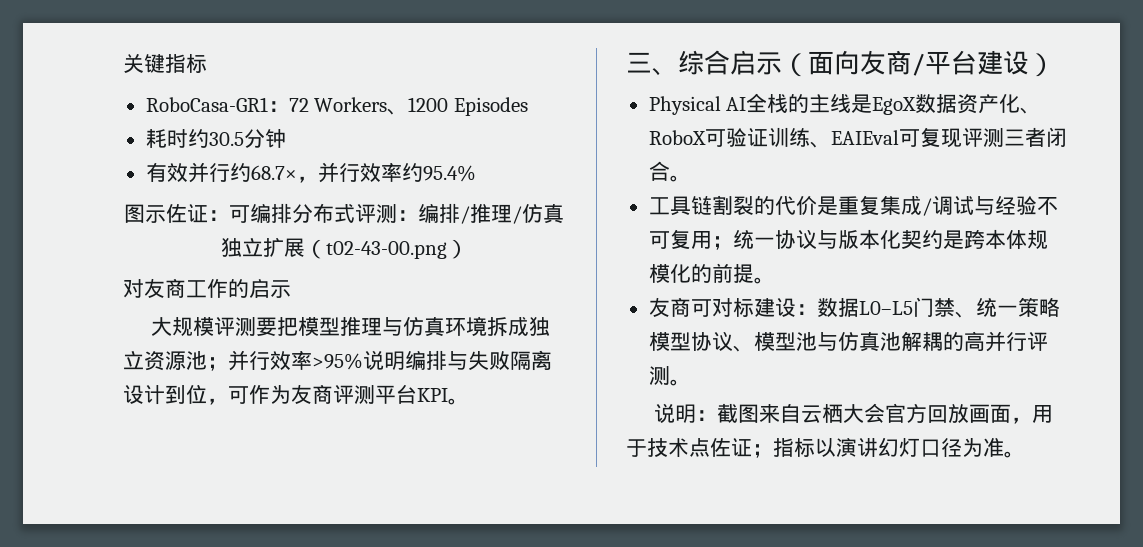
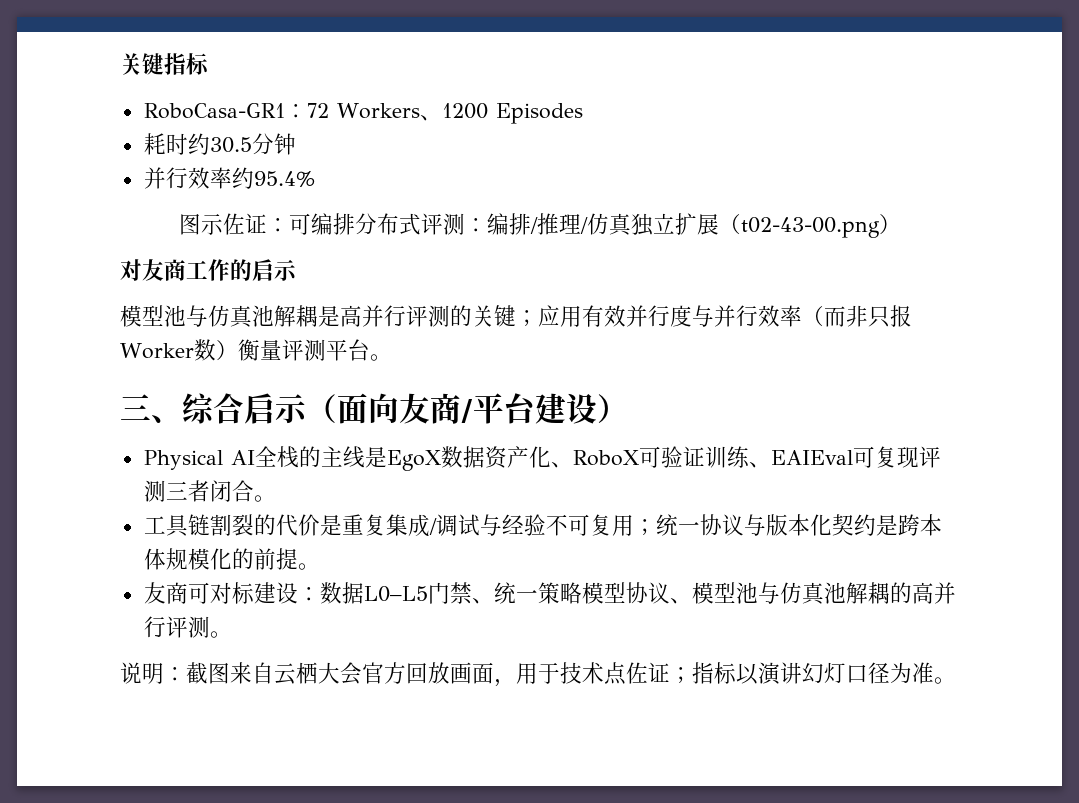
[145,162,318,183] 有效并行约68.7×， -> (296, 144) none
[150,316,550,337] [123,350,552,371] [123,384,333,405] 大规模评测要把模型推理与仿真环境拆成独立资源池；并行效率>95%说明编排与失败隔离设计到位，可作为友商 -> [120,305,912,328] [120,339,282,361] 模型池与仿真池解耦是高并行评测的关键；应用有效并行度与并行效率（而非只报Worker数）衡量
[417,388,448,402] KPI -> (370, 350) none

